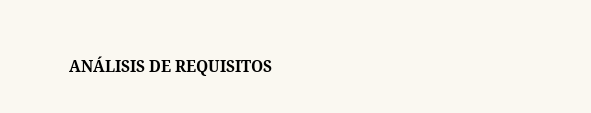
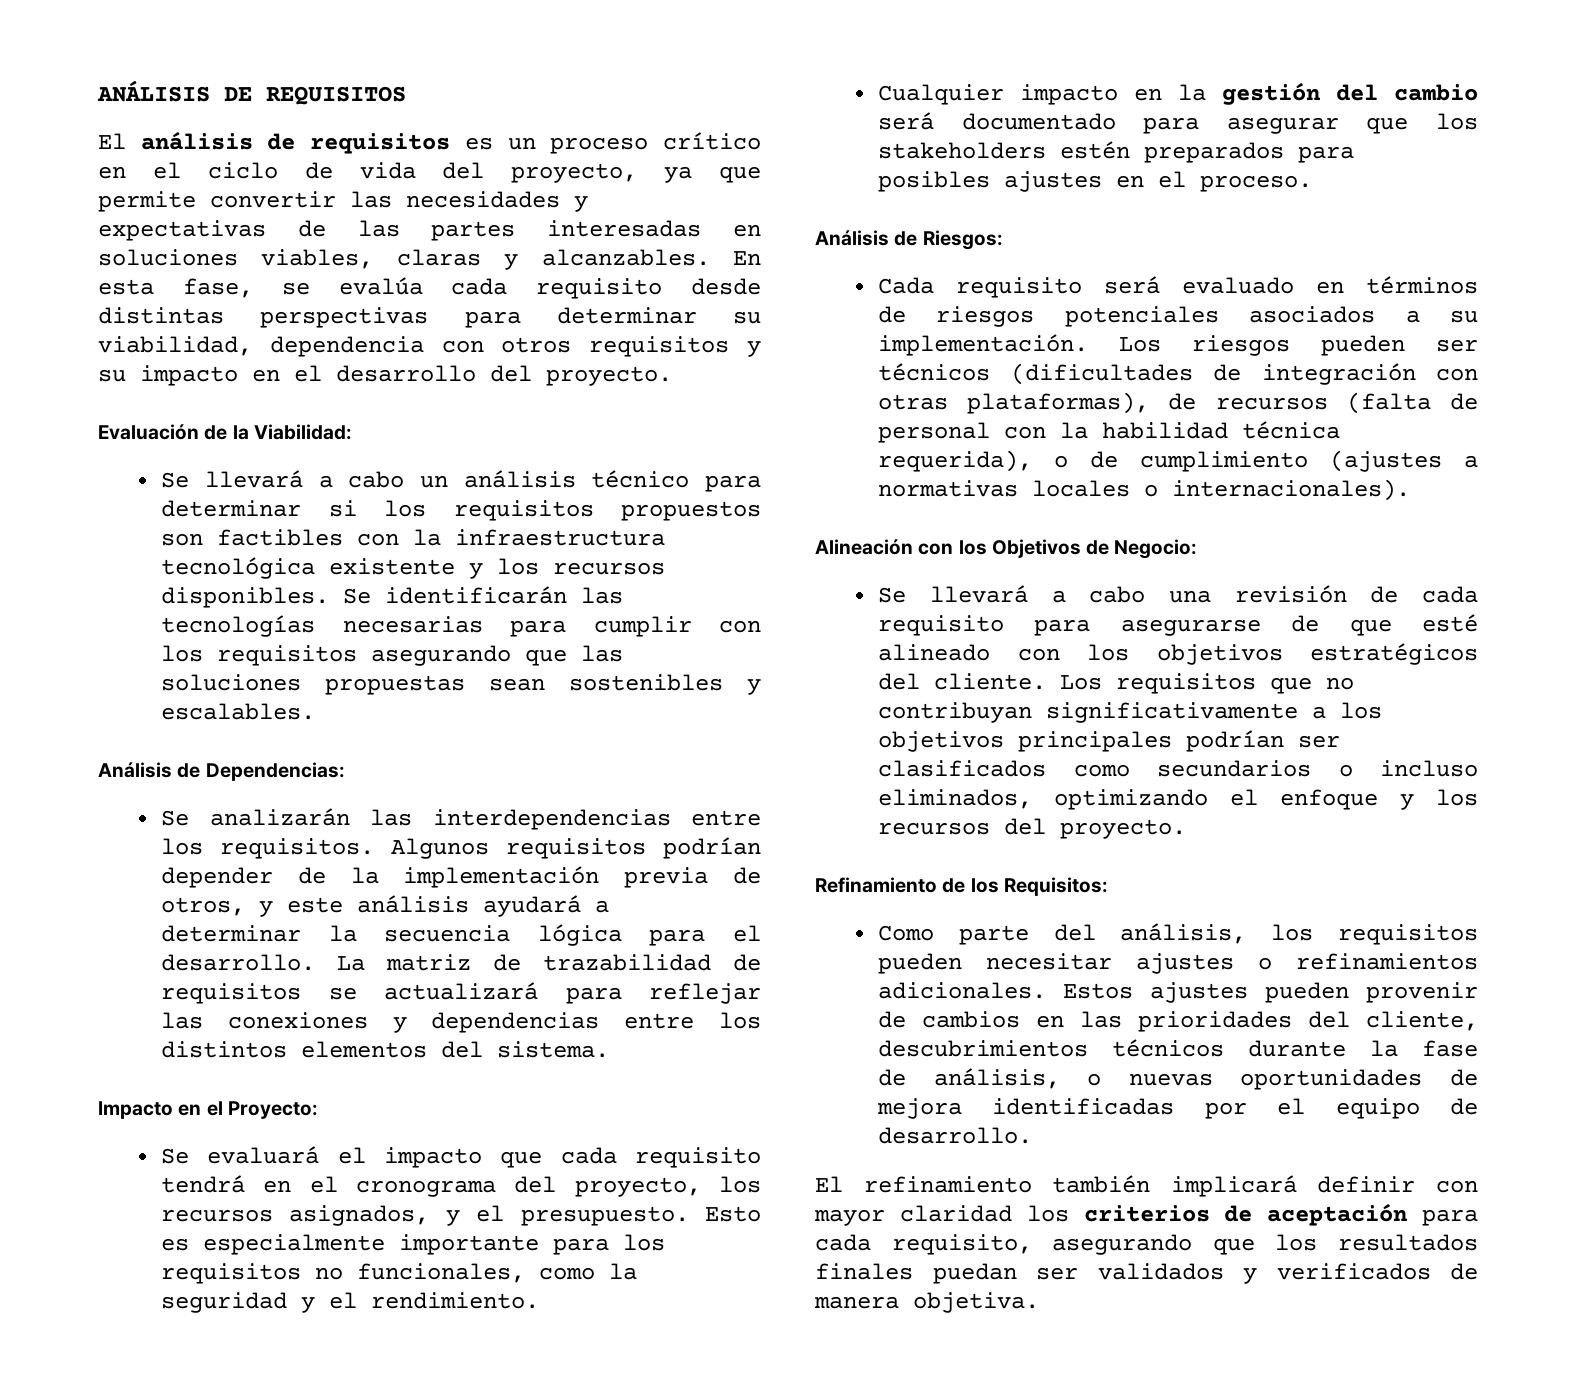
(273, 68) none -> [98,131,761,154] [98,162,761,183] [98,191,588,212] [98,220,761,241] [98,249,761,270] [98,277,761,299] [98,307,761,328] [98,336,761,357] [98,365,672,386] [98,424,352,440] [161,470,762,492] [161,500,761,521] [161,529,666,546] [161,557,666,579] [161,586,624,608] [161,615,761,637] [161,645,624,666] [161,674,761,695] [161,703,316,720] [98,762,345,781] [161,808,761,830] [161,837,761,859] [161,866,761,888] [161,895,610,917] [161,924,761,946] [161,954,761,971] [161,982,761,1004] [161,1012,761,1033] [161,1041,610,1058] [98,1101,318,1119] [161,1146,762,1168] [161,1175,761,1197] [161,1205,761,1226] [161,1234,666,1255] [161,1263,638,1284] [161,1292,540,1313] [878,82,1478,105] [878,112,1478,134] [878,141,1355,163] [878,171,1313,192] [815,230,1003,250] [878,276,1478,298] [878,306,1478,327] [878,334,1478,356] [878,363,1478,385] [878,392,1478,414] [878,421,1341,443] [878,450,1478,472] [878,479,1411,501] [815,539,1198,559] [878,585,1478,603] [878,614,1478,636] [878,643,1478,665] [878,673,1355,694] [878,702,1383,723] [878,730,1341,752] [878,760,1478,777] [878,789,1478,810] [878,818,1187,839] [815,877,1108,896] [878,923,1478,945] [878,953,1478,974] [878,982,1478,1003] [878,1011,1478,1032] [878,1039,1478,1057] [878,1068,1478,1090] [877,1098,1478,1119] [878,1127,1033,1144] [815,1175,1478,1197] [814,1203,1478,1226] [815,1234,1478,1255] [815,1263,1478,1284] [814,1292,1039,1313] // El análisis de requisitos es un proceso crítico en el ciclo de vida del proyecto, ya que permite convertir las necesidades y expectativas de las partes interesadas en soluciones viables, claras y alcanzables. En esta fase, se evalúa cada requisito desde distintas perspectivas para determinar su viabilidad, dependencia con otros requisitos y su impacto en el desarrollo del proyecto. // Evaluación de la Viabilidad: // Se llevará a cabo un análisis técnico para determinar si los requisitos propuestos son factibles con la infraestructura tecnológica existente y los recursos disponibles. Se identificarán las tecnologías necesarias para cumplir con los requisitos asegurando que las soluciones propuestas sean sostenibles y escalables. // Análisis de Dependencias: // Se analizarán las interdependencias entre los requisitos. Algunos requisitos podrían depender de la implementación previa de otros, y este análisis ayudará a determinar la secuencia lógica para el desarrollo. La matriz de trazabilidad de requisitos se actualizará para reflejar las conexiones y dependencias entre los distintos elementos del sistema. // Impacto en el Proyecto: // Se evaluará el impacto que cada requisito tendrá en el cronograma del proyecto, los recursos asignados, y el presupuesto. Esto es especialmente importante para los requisitos no funcionales, como la seguridad y el rendimiento. // Cualquier impacto en la gestión del cambio será documentado para asegurar que los stakeholders estén preparados para posibles ajustes en el proceso. // Análisis de Riesgos: // Cada requisito será evaluado en términos de riesgos potenciales asociados a su implementación. Los riesgos pueden ser técnicos (dificultades de integración con otras plataformas), de recursos (falta de personal con la habilidad técnica requerida), o de cumplimiento (ajustes a normativas locales o internacionales). // Alineación con los Objetivos de Negocio: // Se llevará a cabo una revisión de cada requisito para asegurarse de que esté alineado con los objetivos estratégicos del cliente. Los requisitos que no contribuyan significativamente a los objetivos principales podrían ser clasificados como secundarios o incluso eliminados, optimizando el enfoque y los recursos del proyecto. // Refinamiento de los Requisitos: // Como parte del análisis, los requisitos pueden necesitar ajustes o refinamientos adicionales. Estos ajustes pueden provenir de cambios en las prioridades del cliente, descubrimientos técnicos durante la fase de análisis, o nuevas oportunidades de mejora identificadas por el equipo de desarrollo. // El refinamiento también implicará definir con mayor claridad los criterios de aceptación para cada requisito, asegurando que los resultados finales puedan ser validados y verificados de manera objetiva.

